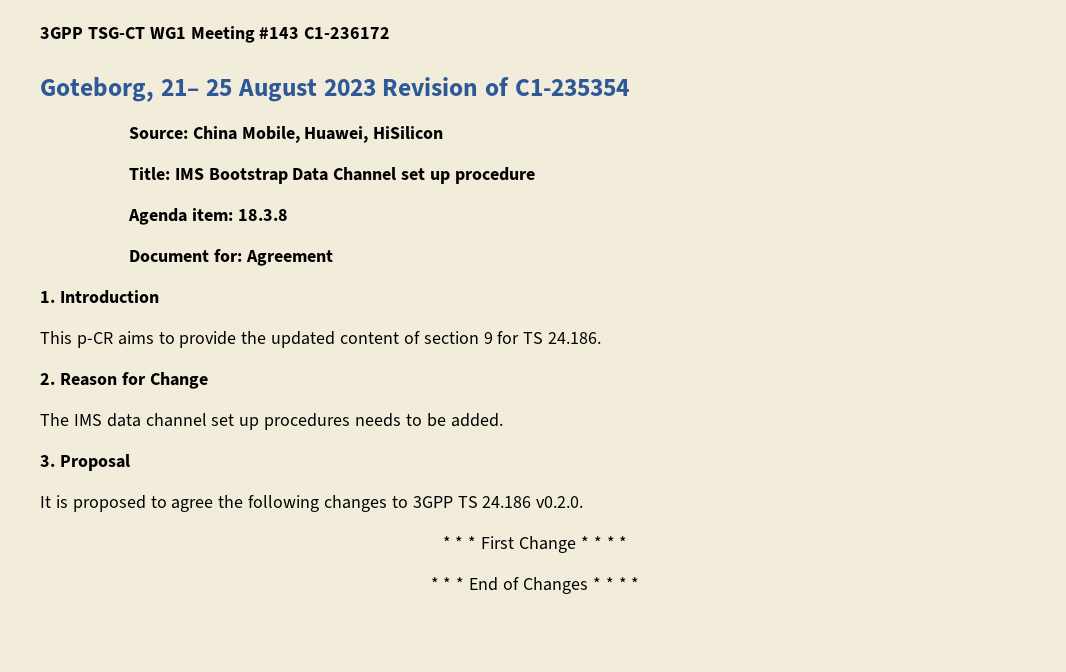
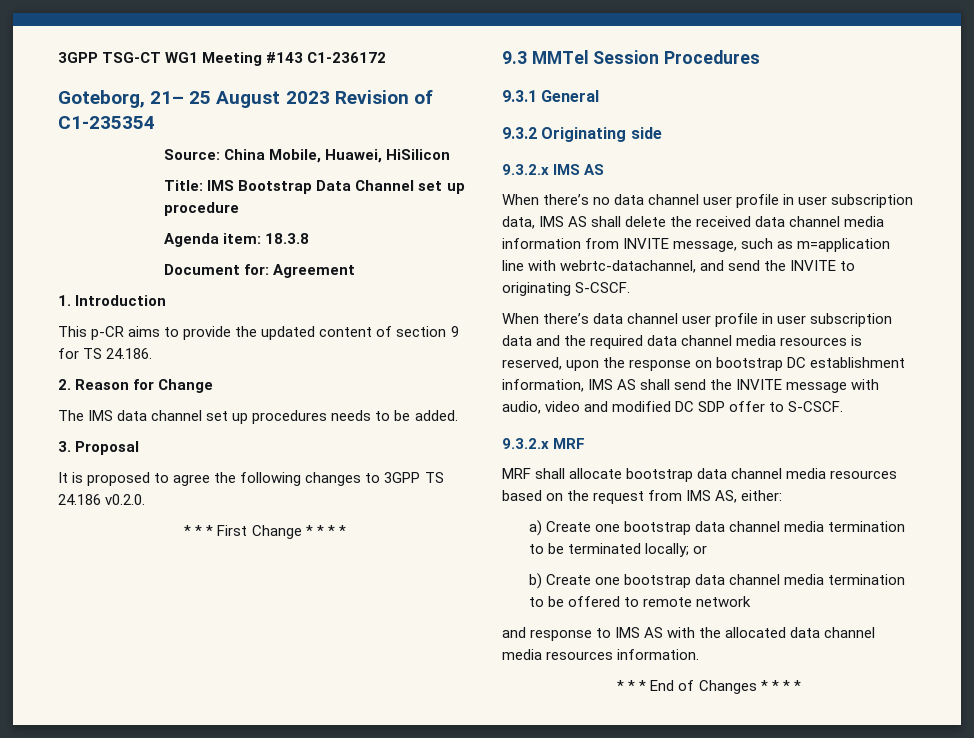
(628, 542) none -> [502,50,761,64] [502,90,600,102] [502,127,662,142] [502,164,605,175] [502,194,914,208] [502,216,885,229] [502,238,891,252] [502,260,856,273] [502,282,631,296] [502,313,893,327] [502,335,863,349] [502,357,906,371] [502,379,880,393] [502,401,844,414] [502,438,586,449] [502,468,898,482] [502,490,783,504] [528,520,905,536] [528,543,707,557] [528,573,905,589] [528,596,751,607] [502,627,876,641] [502,649,700,660] // 9.3 MMTel Session Procedures // 9.3.1 General // 9.3.2 Originating side // 9.3.2.x IMS AS // When there’s no data channel user profile in user subscription data, IMS AS shall delete the received data channel media information from INVITE message, such as m=application line with webrtc-datachannel, and send the INVITE to originating S-CSCF. // When there’s data channel user profile in user subscription data and the required data channel media resources is reserved, upon the response on bootstrap DC establishment information, IMS AS shall send the INVITE message with audio, video and modified DC SDP offer to S-CSCF. // 9.3.2.x MRF // MRF shall allocate bootstrap data channel media resources based on the request from IMS AS, either: // a) Create one bootstrap data channel media termination to be terminated locally; or // b) Create one bootstrap data channel media termination to be offered to remote network // and response to IMS AS with the allocated data channel media resources information.

